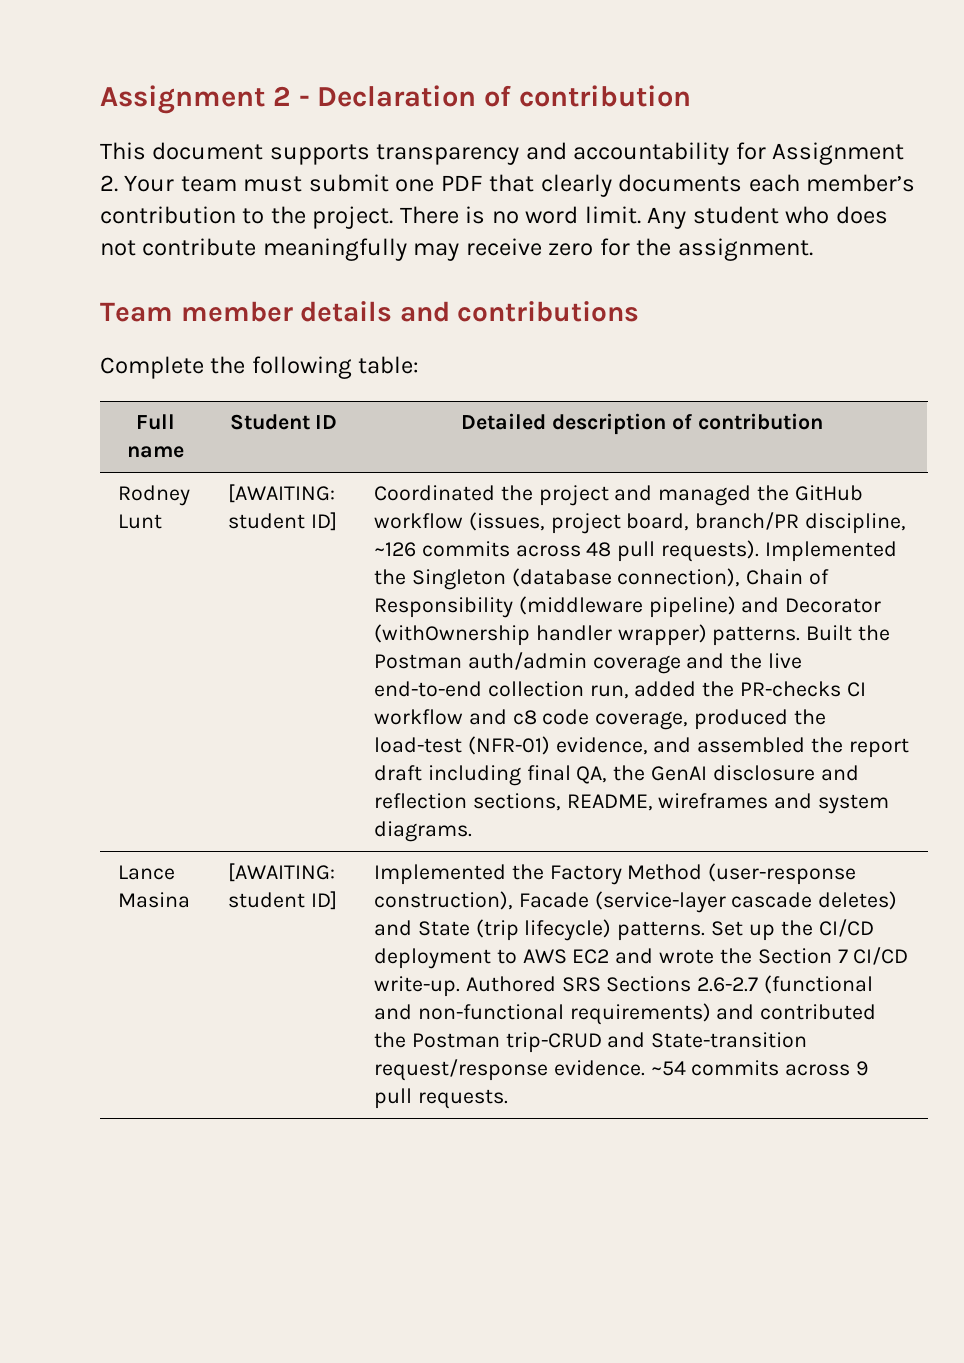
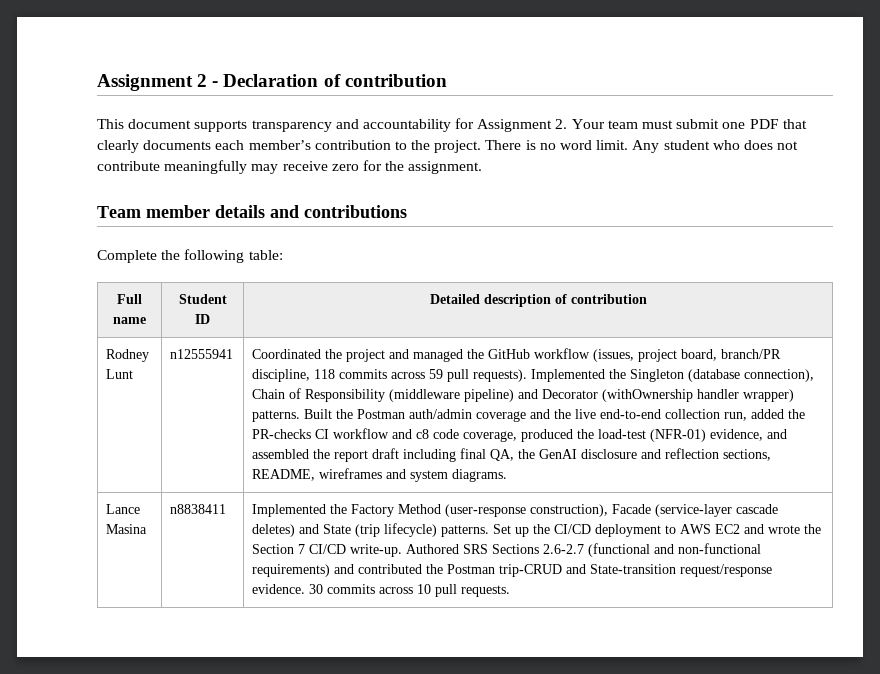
[228,484,336,503] [228,512,337,531] [AWAITING: student ID] -> [169,349,233,359] n12555941
[374,541,612,557] ~126 commits across 48 -> [313,369,443,379] 118 commits across 59
[228,863,336,882] [228,891,337,910] [AWAITING: student ID] -> [169,504,226,514] n8838411
[650,1060,869,1076] ~54 commits across 9 -> [308,584,431,594] 30 commits across 10

